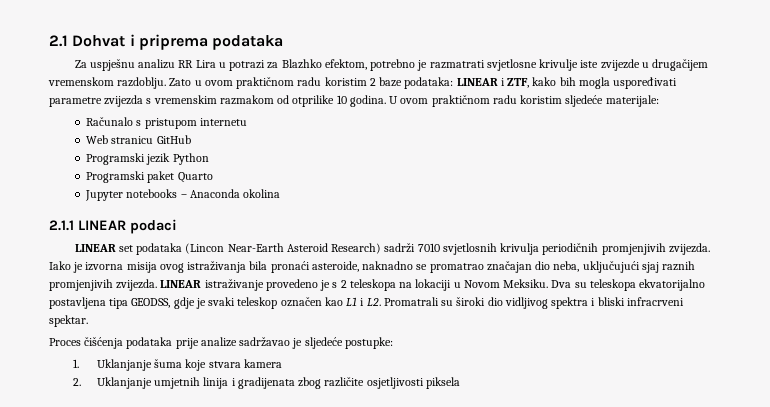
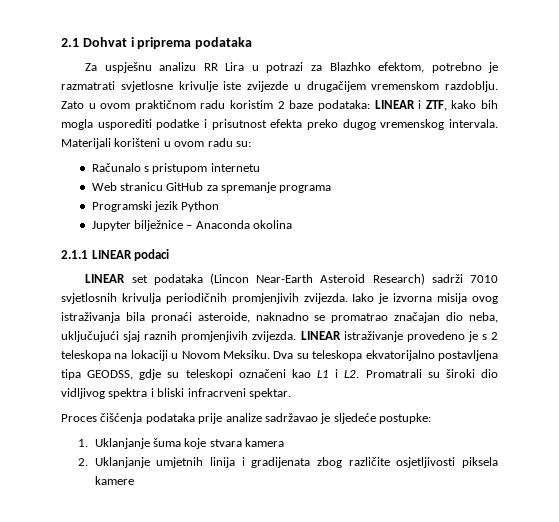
[613,77,678,89] [49,95,659,107] uspoređivati parametre zvijezda s vremenskim razmakom od otprilike 10 godina. U ovom praktičnom radu koristim sljedeće materijale: -> [97,119,498,130] [61,138,251,149] usporediti podatke i prisutnost efekta preko dugog vremenskog intervala. Materijali korišteni u ovom radu su:
(191, 139) none -> [206,182,332,193] za spremanje programa
[86,171,213,183] // Programski paket Quarto -> (220, 206) none
[126,189,178,198] notebooks -> [133,220,183,231] bilježnice
[195,297,322,309] je svaki teleskop označen -> [167,369,286,380] su teleskopi označeni
(460, 383) none -> [94,476,134,485] kamere

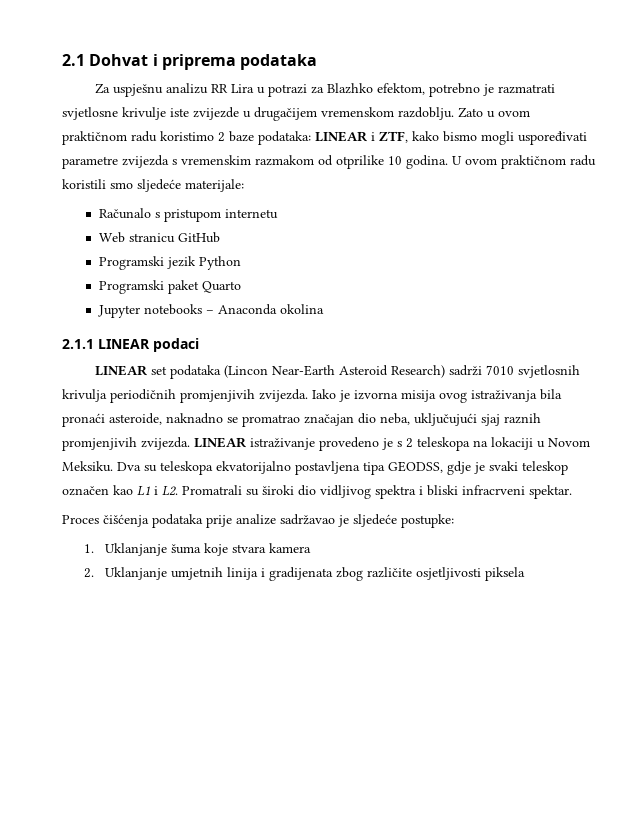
[230,100,274,109] koristim -> [160,131,214,141] koristimo
[481,100,499,109] [61,119,498,130] [61,138,251,149] bih mogla usporediti podatke i prisutnost efekta preko dugog vremenskog intervala. Materijali korišteni u ovom radu su: -> [443,131,587,145] [62,155,596,169] [62,179,244,192] bismo mogli uspoređivati parametre zvijezda s vremenskim razmakom od otprilike 10 godina. U ovom praktičnom radu koristili smo sljedeće materijale:
[206,182,332,193] za spremanje programa -> (221, 237) none
(220, 206) none -> [99,280,242,294] // Programski paket Quarto
[133,220,183,231] bilježnice -> [144,304,203,315] notebooks
[167,369,286,380] su teleskopi označeni -> [474,461,568,475] [62,486,109,496] je svaki teleskop označen
[94,476,134,485] kamere -> (526, 574) none

